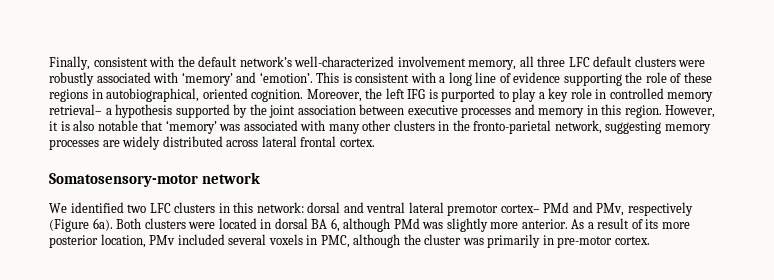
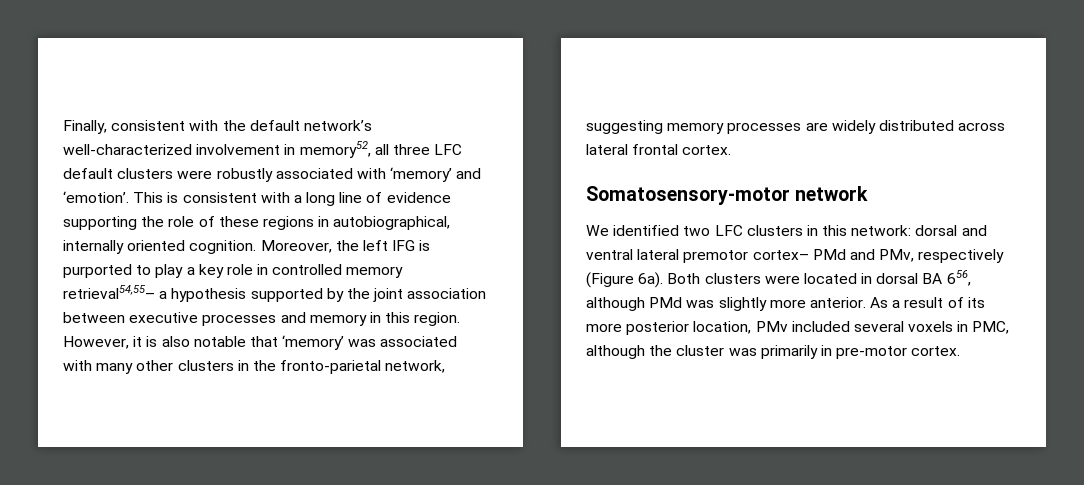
[468,60,517,70] memory, -> [284,141,371,158] in memory52,
(200, 95) none -> [63,240,124,254] internally
[49,104,102,115] retrieval– -> [63,285,155,299] retrieval54,55–
[330,218,340,232] 6, -> [946,270,971,286] 656,

